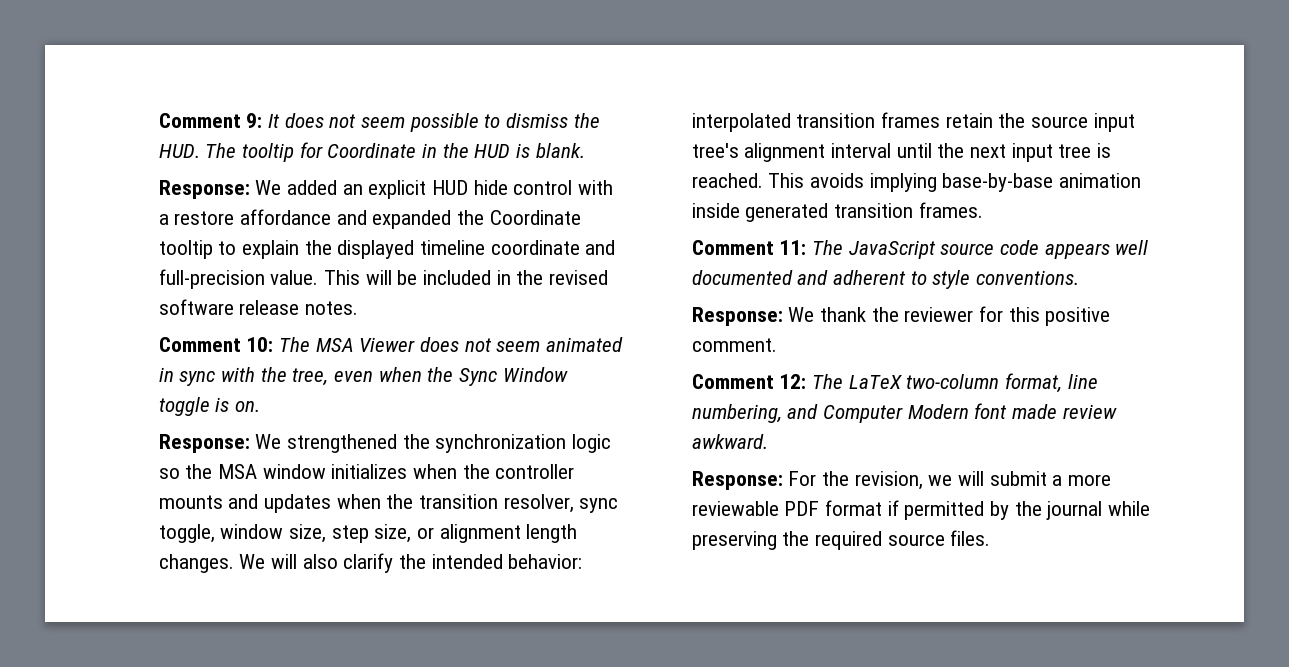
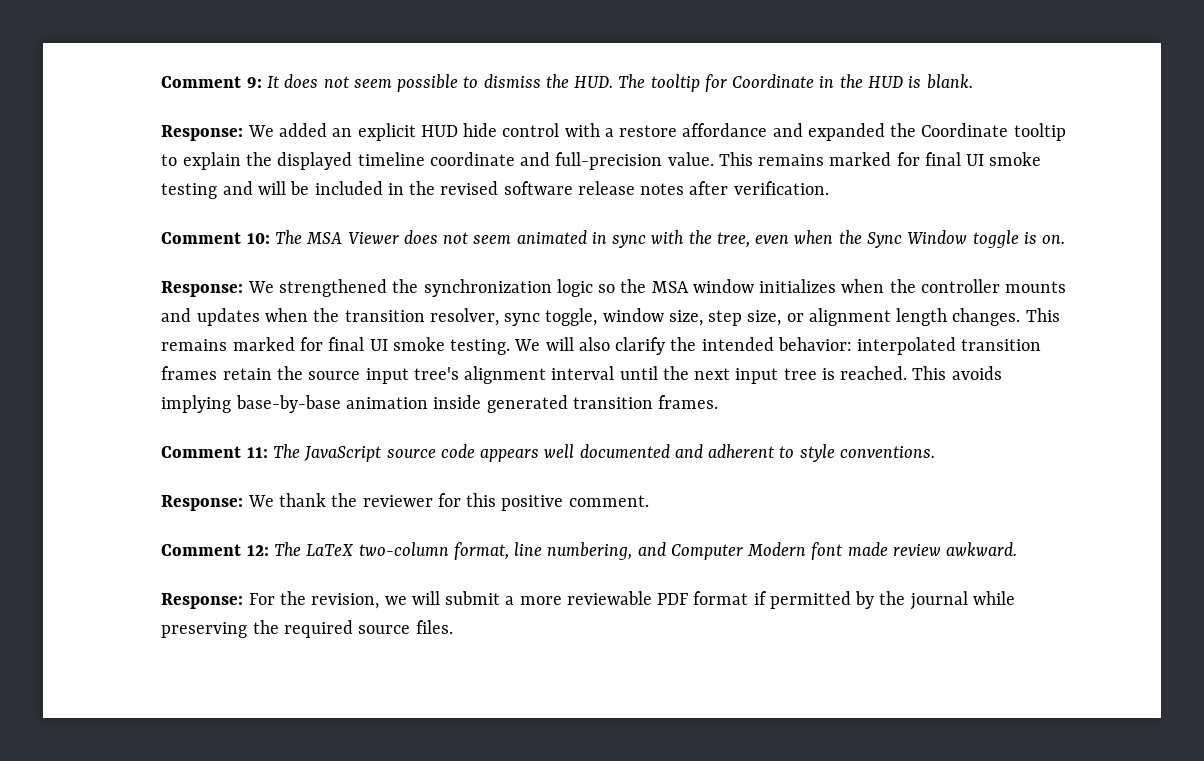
(360, 277) none -> [758,152,1042,166] [161,181,253,199] remains marked for final UI smoke testing and
[304,301,358,315] notes. -> [640,181,829,195] notes after verification.
(234, 563) none -> [1025,308,1060,322] [161,337,511,355] This remains marked for final UI smoke testing.

